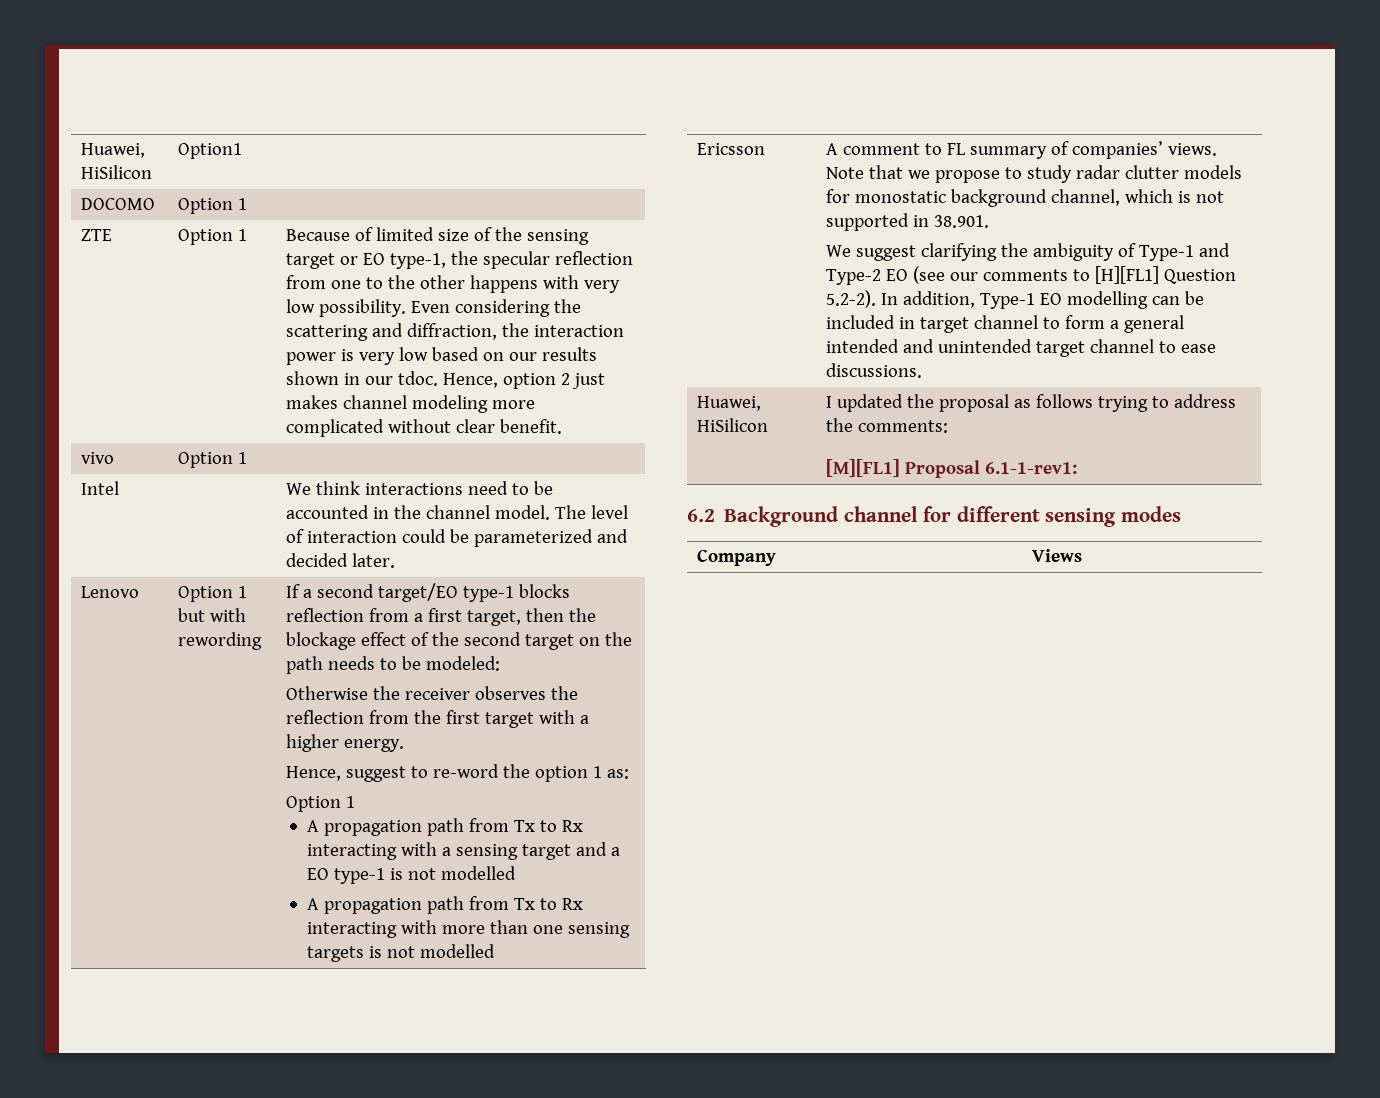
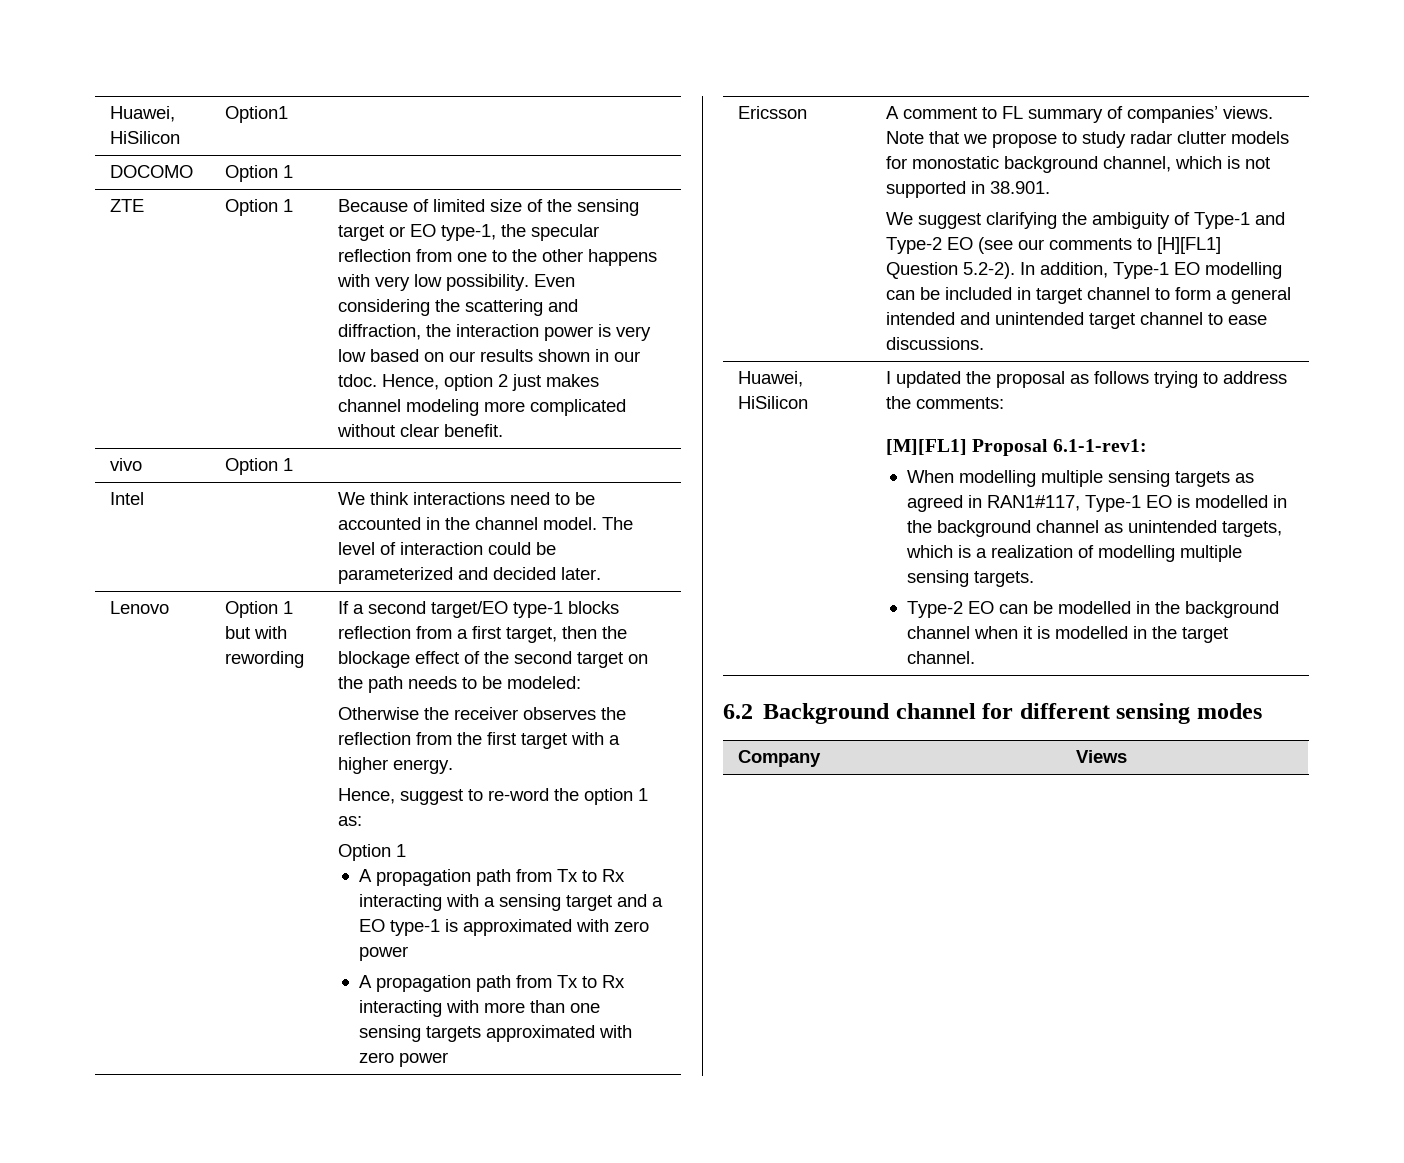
[407,866,516,880] not modelled -> [462,919,649,936] [358,946,408,961] approximated with zero power
[368,944,495,958] is not modelled -> [485,1025,632,1042] [358,1052,448,1067] approximated with zero power
(1078, 468) none -> [906,470,1254,487] [906,495,1287,512] [906,520,1282,537] [905,545,1242,562] [906,570,1034,587] [906,601,1279,618] [906,626,1228,643] [906,651,975,664] // When modelling multiple sensing targets as agreed in RAN1#117, Type-1 EO is modelled in the background channel as unintended targets, which is a realization of modelling multiple sensing targets. // Type-2 EO can be modelled in the background channel when it is modelled in the target channel.

